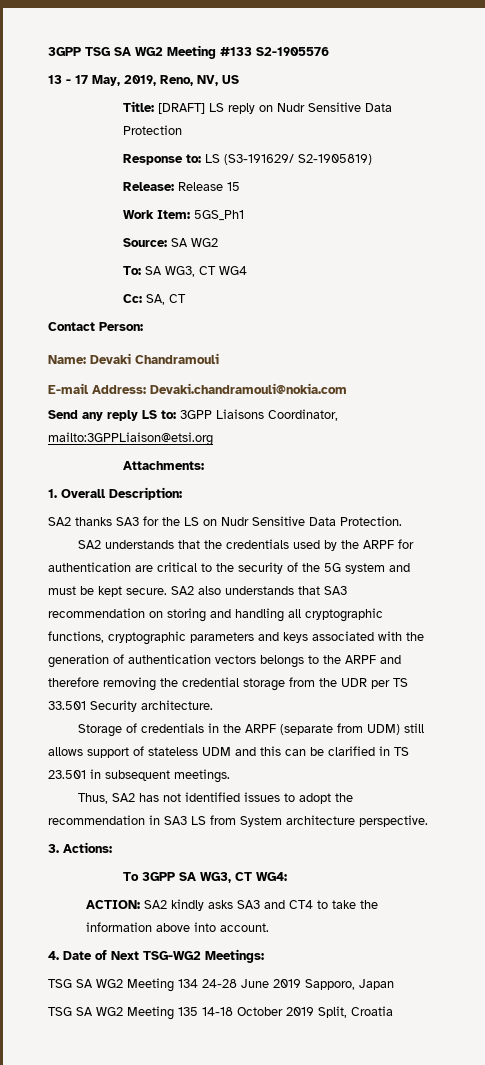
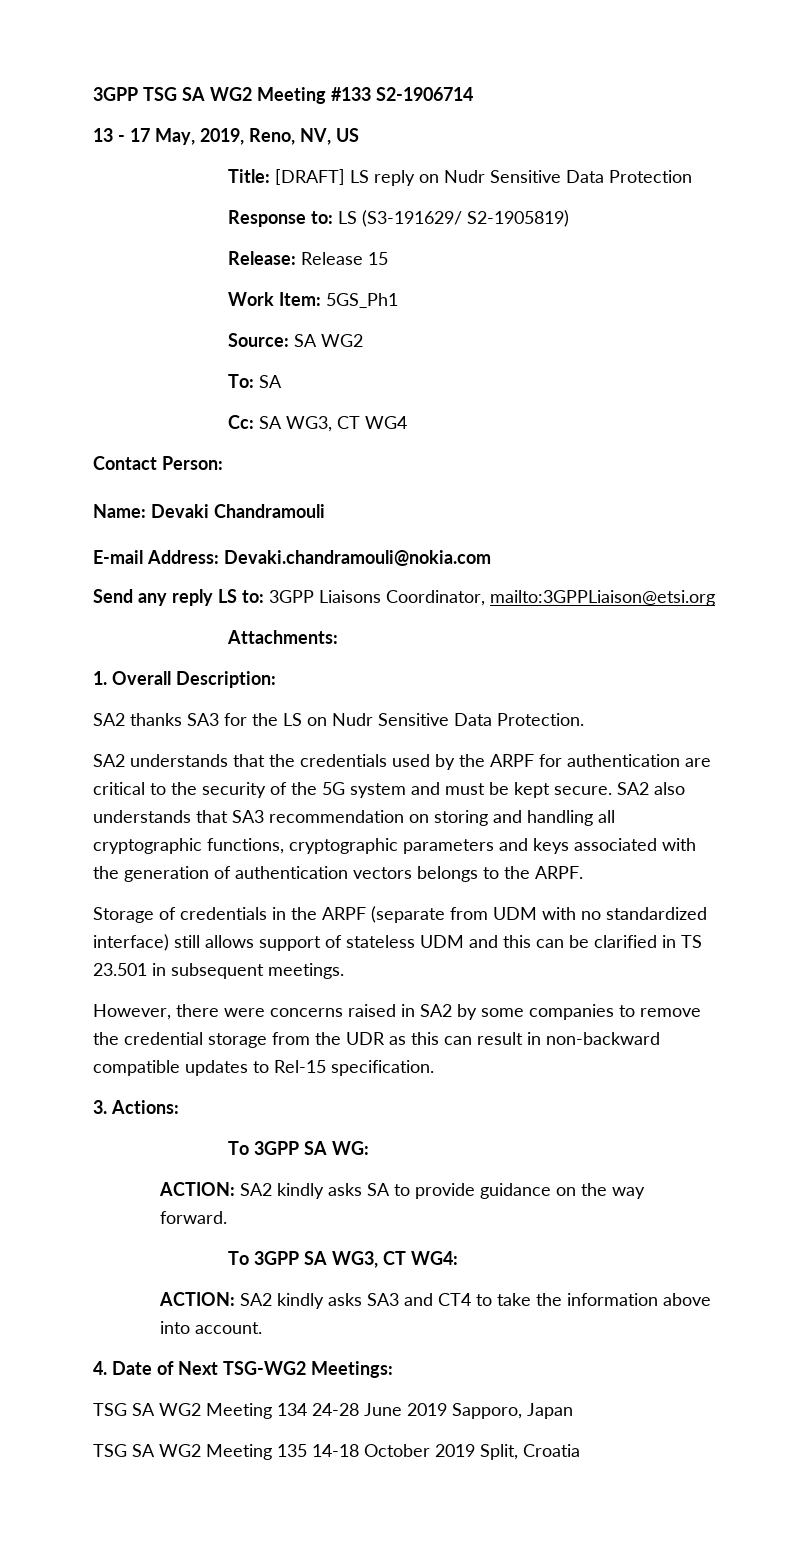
[256,47,329,56] S2-1905576 -> [376,87,473,101] S2-1906714
(163, 270) none -> [227,415,282,429] // Cc: SA
[123,294,187,305] // Cc: SA, CT -> (407, 422) none
[345,655,401,664] [48,677,408,691] [48,700,213,712] ARPF and therefore removing the credential storage from the UDR per TS 33.501 Security architecture. -> [535,866,583,879] ARPF.
[366,724,400,735] UDM) -> [493,907,707,920] [93,934,169,951] UDM with no standardized interface)
[77,792,353,804] [48,815,428,827] [48,842,112,853] Thus, SA2 has not identified issues to adopt the recommendation in SA3 LS from System architecture perspective. // 3. Actions: -> [93,1004,701,1020] [93,1032,660,1048] [93,1060,434,1076] [93,1100,179,1114] [227,1141,369,1155] [159,1182,646,1199] [160,1211,228,1224] However, there were concerns raised in SA2 by some companies to remove the credential storage from the UDR as this can result in non-backward compatible updates to Rel-15 specification. // 3. Actions: // To 3GPP SA WG: // ACTION: SA2 kindly asks SA to provide guidance on the way forward.

